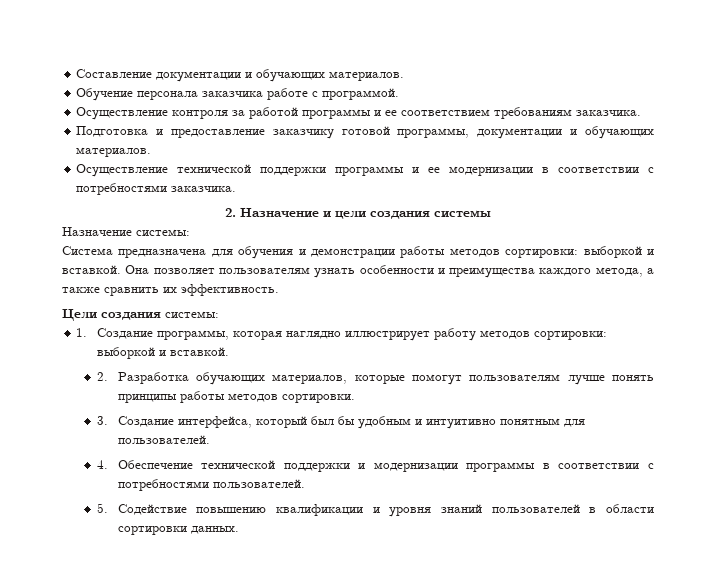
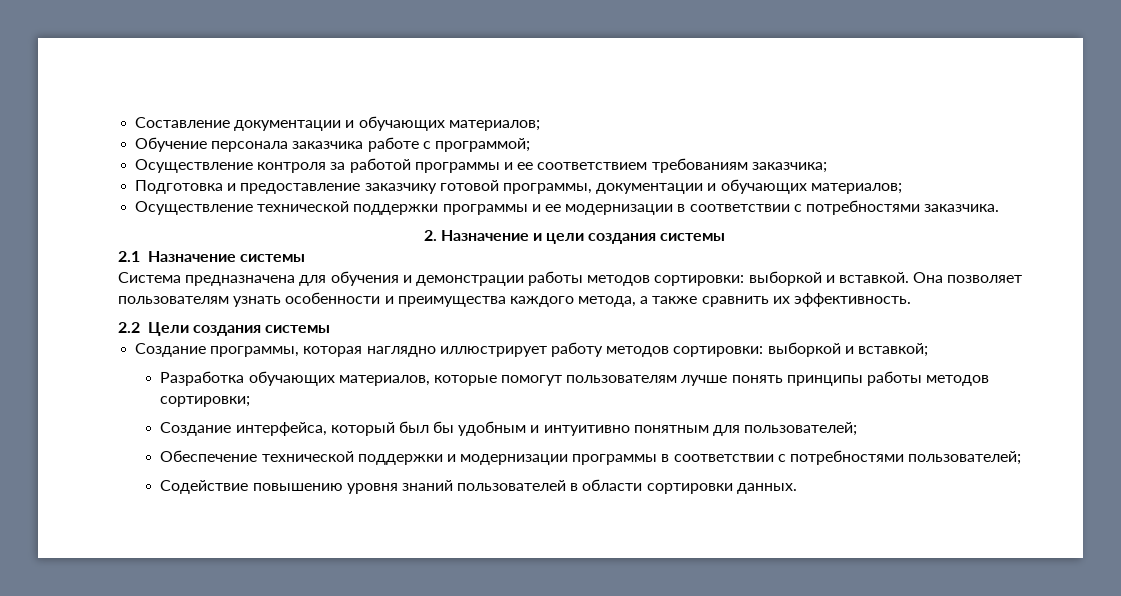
[329,71,405,81] материалов. -> [448,120,540,131] материалов;
[322,88,400,100] программой. -> [434,138,530,152] программой;
[576,110,642,116] заказчика. -> [751,162,827,173] заказчика;
[76,147,152,157] материалов. -> [810,183,902,194] материалов;
[62,227,190,236] Назначение системы: -> [118,251,305,262] 2.1 Назначение системы
(279, 290) none -> [118,322,140,333] 2.2
[165,311,219,318] [76,328,88,337] системы: // 1. -> [265,325,331,333] системы //
[170,347,230,356] [97,372,109,381] вставкой. // 2. -> [857,343,928,357] вставкой; //
[281,394,355,403] [97,416,109,425] сортировки. // 3. -> [160,396,251,407] сортировки; //
[117,435,210,444] [97,460,109,469] пользователей. // 4. -> [744,422,858,436] пользователей; //
[212,479,305,488] [97,503,380,516] пользователей. // 5. Содействие повышению квалификации и -> [908,451,1022,465] [160,480,343,494] пользователей; // Содействие повышению

